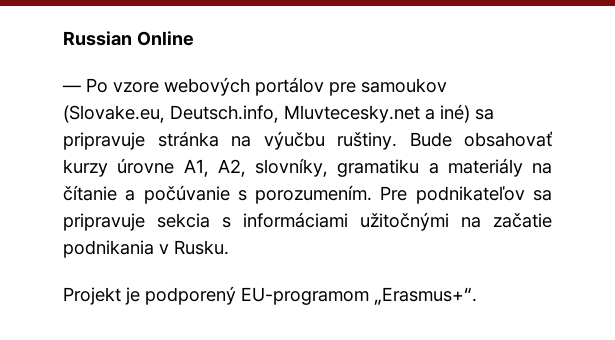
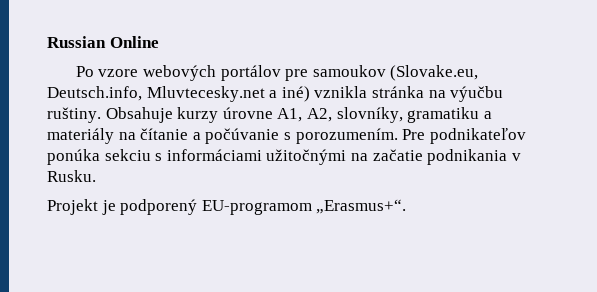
[62,85,81,92] — -> (159, 42) none
[475,109,494,120] [63,132,145,150] sa pripravuje -> [314,86,368,98] vznikla
[409,131,553,147] Bude obsahovať -> [105,107,173,123] Obsahuje
[533,190,552,201] [63,213,210,231] sa pripravuje sekcia -> [47,149,151,165] ponúka sekciu

